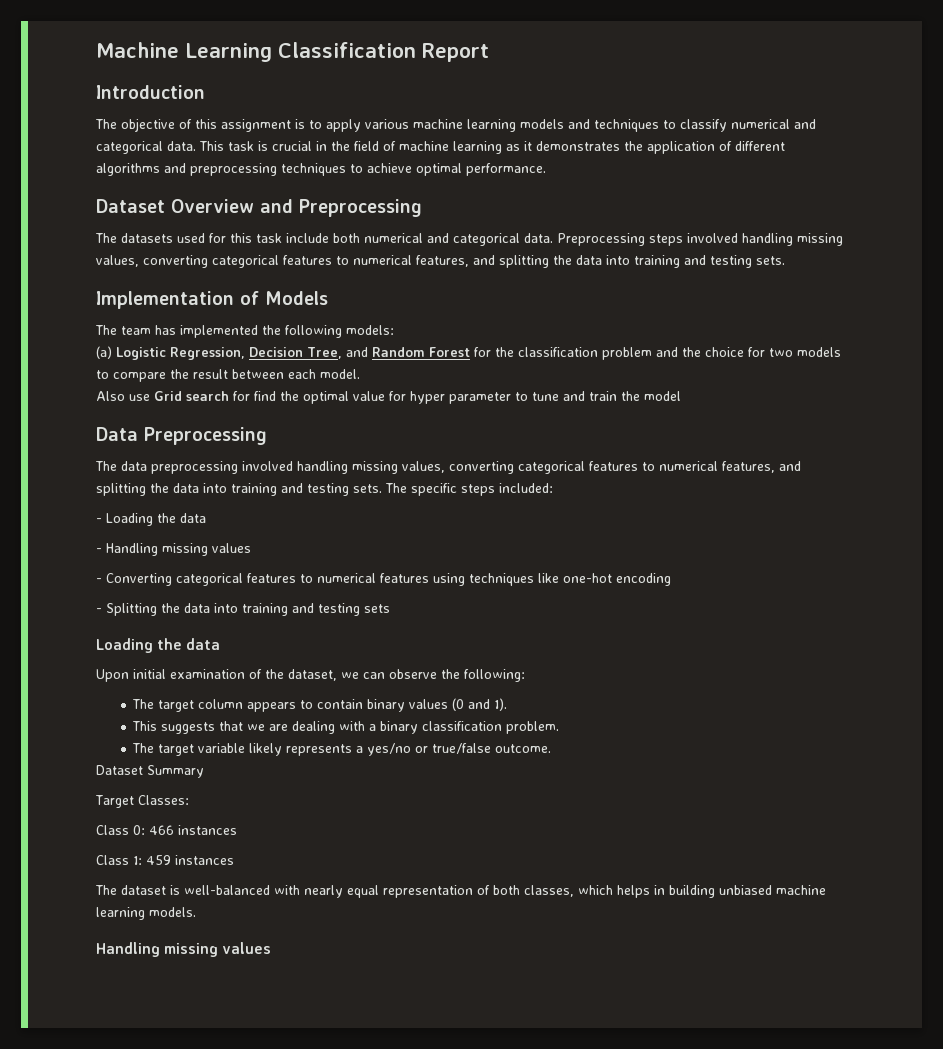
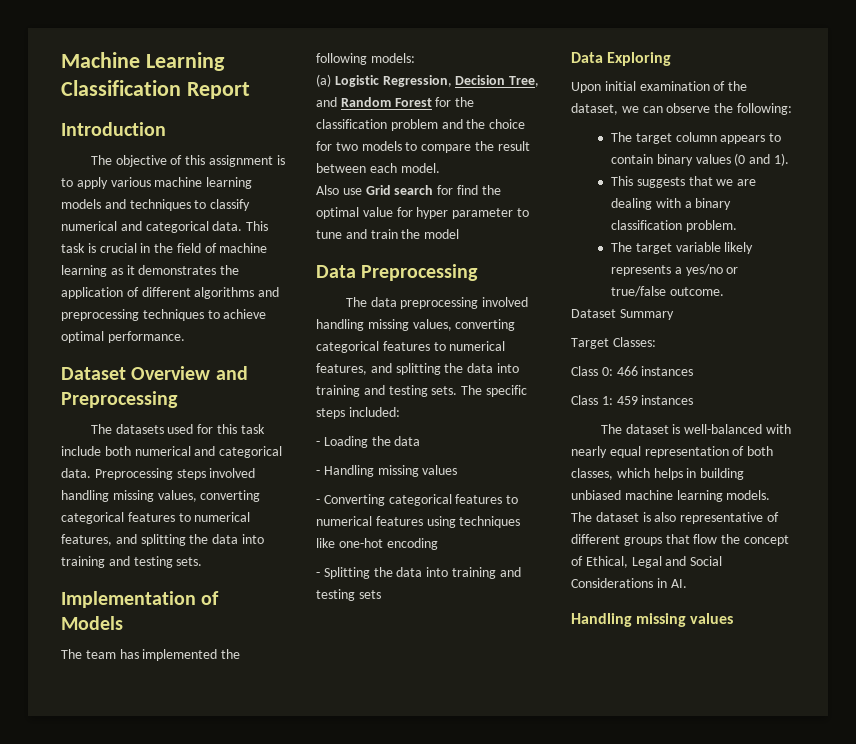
[96,638,221,653] Loading the data -> [571,52,672,66] Data Exploring
(196, 912) none -> [571,512,779,524] [571,534,789,546] [571,556,723,568] [571,578,687,588] The dataset is also representative of different groups that flow the concept of Ethical, Legal and Social Considerations in AI.

